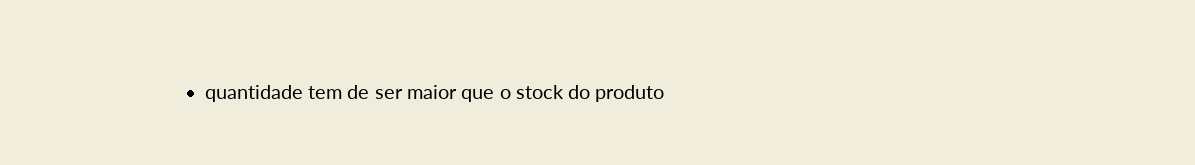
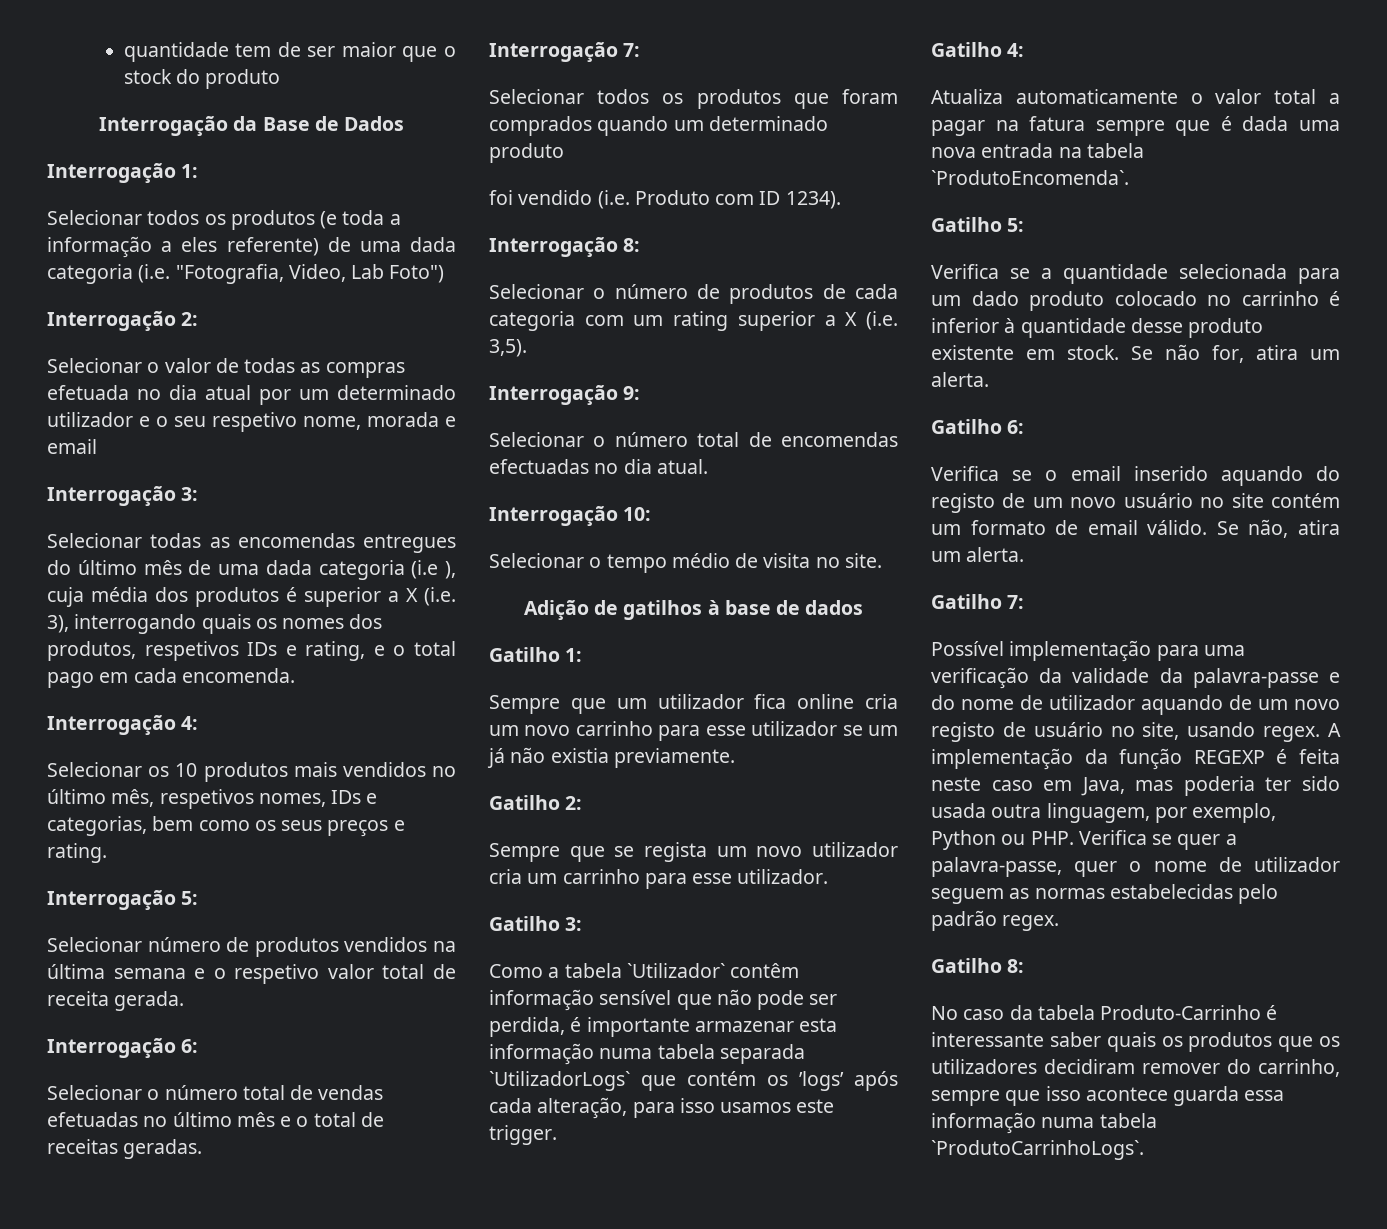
(665, 93) none -> [98,116,405,136] [47,163,199,183] [47,210,401,230] [47,236,457,258] [47,264,445,284] [47,311,199,331] [47,358,405,378] [47,385,456,405] [47,412,456,432] [47,439,97,454] [47,486,199,506] [47,533,456,553] [47,560,456,580] [47,587,456,607] [47,614,383,634] [47,641,456,661] [47,668,295,688] [47,715,199,735] [47,762,456,782] [47,789,378,809] [47,816,405,837] [47,843,107,863] [47,890,199,910] [47,937,457,957] [47,964,456,984] [47,991,185,1011] [47,1038,199,1058] [47,1085,384,1100] [47,1112,384,1127] [47,1139,203,1159] [489,42,641,62] [489,89,898,109] [489,116,828,136] [489,143,564,163] [489,190,841,209] [489,237,641,257] [489,284,898,304] [489,311,898,331] [489,339,527,357] [489,385,641,405] [489,432,898,447] [489,459,708,474] [489,506,652,526] [489,553,882,573] [523,600,864,620] [489,647,583,662] [489,694,898,714] [489,721,898,741] [487,747,735,768] [489,795,583,810] [489,842,898,862] [489,869,829,889] [489,916,583,931] [489,963,800,978] [489,989,838,1011] [489,1017,838,1037] [489,1043,805,1065] [489,1071,898,1091] [489,1097,835,1119] [489,1125,557,1145] [931,42,1025,57] [931,89,1340,104] [931,116,1340,136] [931,143,1144,158] [931,170,1129,185] [931,217,1025,232] [931,264,1340,284] [931,291,1340,311] [931,318,1264,338] [931,344,1340,363] [931,372,989,387] [931,419,1025,434] [931,466,1340,486] [931,493,1340,513] [931,519,1340,538] [931,547,1025,562] [931,594,1025,609] [931,640,1245,662] [931,667,1340,689] [931,695,1340,715] [931,722,1341,742] [931,748,1340,770] [931,776,1340,796] [931,803,1277,823] [931,830,1237,850] [931,857,1340,877] [931,884,1279,904] [931,910,1060,931] [931,958,1025,973] [931,1005,1278,1020] [931,1032,1340,1052] [931,1059,1340,1077] [931,1086,1285,1106] [931,1112,1157,1134] [931,1140,1144,1160] // Interrogação da Base de Dados // Interrogação 1: // Selecionar todos os produtos (e toda a informação a eles referente) de uma dada categoria (i.e. "Fotografia, Video, Lab Foto") // Interrogação 2: // Selecionar o valor de todas as compras efetuada no dia atual por um determinado utilizador e o seu respetivo nome, morada e email // Interrogação 3: // Selecionar todas as encomendas entregues do último mês de uma dada categoria (i.e ), cuja média dos produtos é superior a X (i.e. 3), interrogando quais os nomes dos produtos, respetivos IDs e rating, e o total pago em cada encomenda. // Interrogação 4: // Selecionar os 10 produtos mais vendidos no último mês, respetivos nomes, IDs e categorias, bem como os seus preços e rating. // Interrogação 5: // Selecionar número de produtos vendidos na última semana e o respetivo valor total de receita gerada. // Interrogação 6: // Selecionar o número total de vendas efetuadas no último mês e o total de receitas geradas. // Interrogação 7: // Selecionar todos os produtos que foram comprados quando um determinado produto // foi vendido (i.e. Produto com ID 1234). // Interrogação 8: // Selecionar o número de produtos de cada categoria com um rating superior a X (i.e. 3,5). // Interrogação 9: // Selecionar o número total de encomendas efectuadas no dia atual. // Interrogação 10: // Selecionar o tempo médio de visita no site. // Adição de gatilhos à base de dados // Gatilho 1: // Sempre que um utilizador fica online cria um novo carrinho para esse utilizador se um já não existia previamente. // Gatilho 2: // Sempre que se regista um novo utilizador cria um carrinho para esse utilizador. // Gatilho 3: // Como a tabela `Utilizador` contêm informação sensível que não pode ser perdida, é importante armazenar esta informação numa tabela separada `UtilizadorLogs` que contém os ’logs’ após cada alteração, para isso usamos este trigger. // Gatilho 4: // Atualiza automaticamente o valor total a pagar na fatura sempre que é dada uma nova entrada na tabela `ProdutoEncomenda`. // Gatilho 5: // Verifica se a quantidade selecionada para um dado produto colocado no carrinho é inferior à quantidade desse produto existente em stock. Se não for, atira um alerta. // Gatilho 6: // Verifica se o email inserido aquando do registo de um novo usuário no site contém um formato de email válido. Se não, atira um alerta. // Gatilho 7: // Possível implementação para uma verificação da validade da palavra-passe e do nome de utilizador aquando de um novo registo de usuário no site, usando regex. A implementação da função REGEXP é feita neste caso em Java, mas poderia ter sido usada outra linguagem, por exemplo, Python ou PHP. Verifica se quer a palavra-passe, quer o nome de utilizador seguem as normas estabelecidas pelo padrão regex. // Gatilho 8: // No caso da tabela Produto-Carrinho é interessante saber quais os produtos que os utilizadores decidiram remover do carrinho, sempre que isso acontece guarda essa informação numa tabela `ProdutoCarrinhoLogs`.

